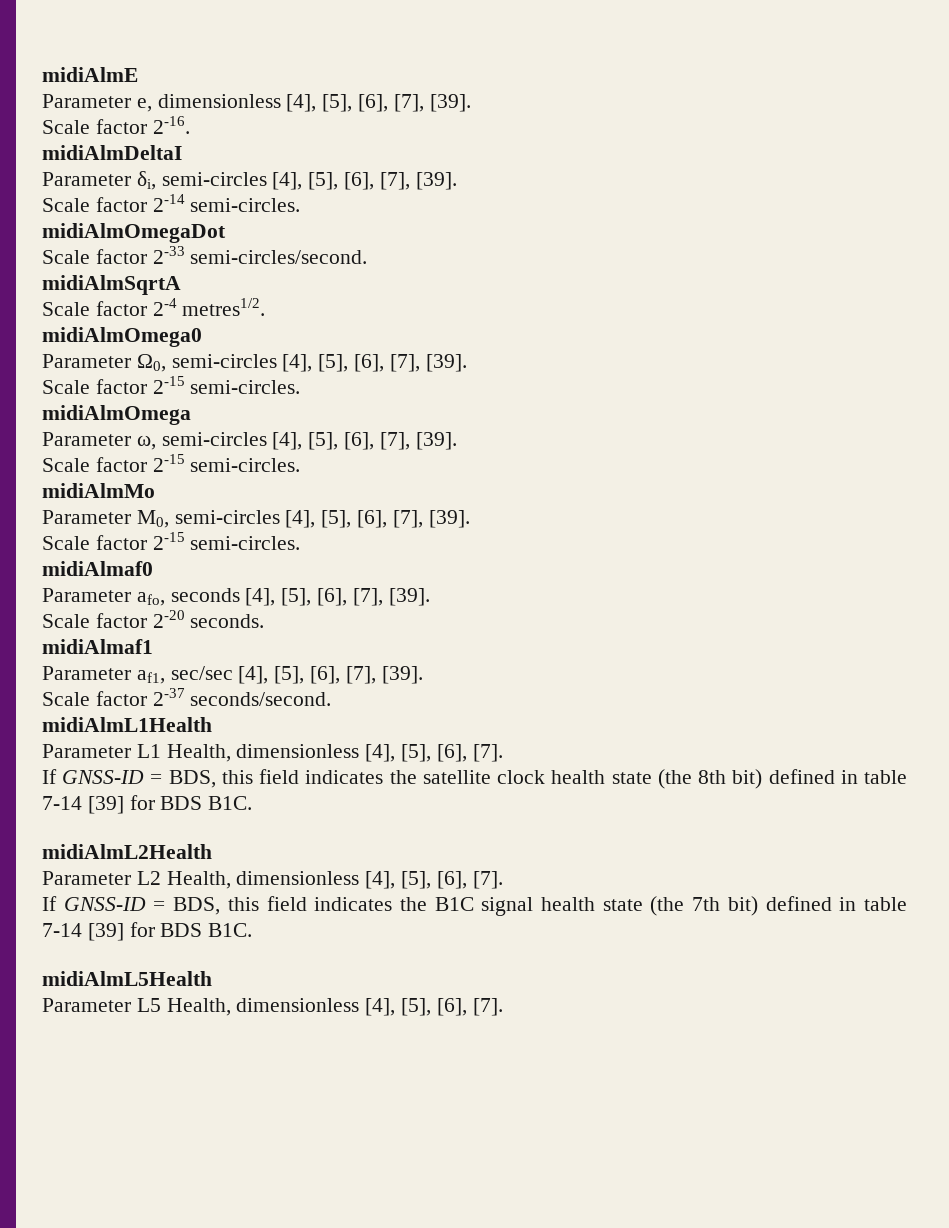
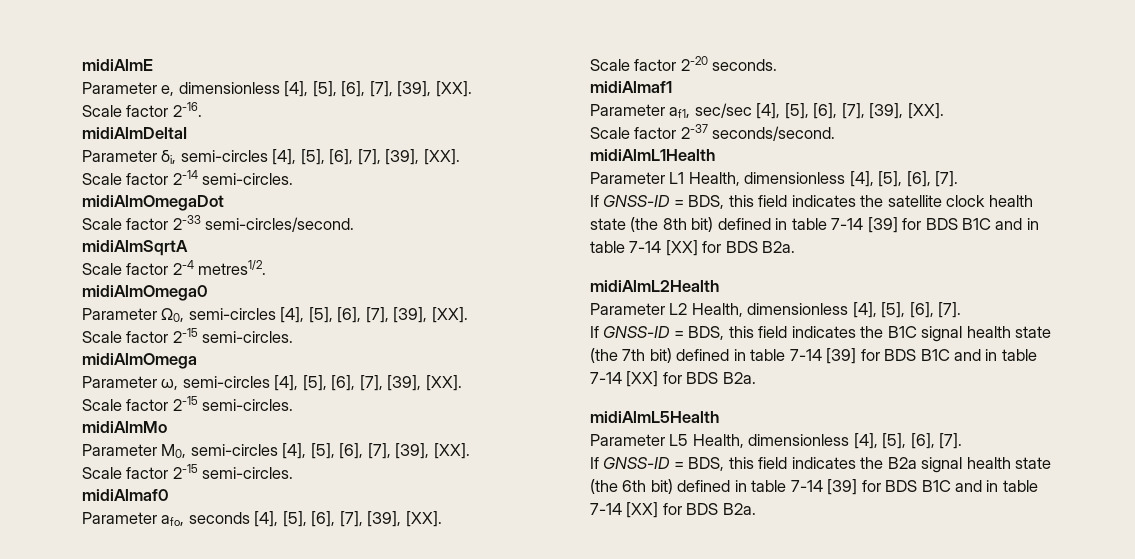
[429,94,471,112] [39]. -> [397,81,472,97] [39], [XX].
[415,172,457,190] [39]. -> [385,149,460,165] [39], [XX].
[425,354,467,372] [39]. -> [393,307,468,323] [39], [XX].
[415,432,457,450] [39]. -> [387,375,462,391] [39], [XX].
[428,510,470,528] [39]. -> [395,443,470,459] [39], [XX].
[388,588,430,606] [39]. -> [367,511,442,527] [39], [XX].
[381,666,423,684] [39]. -> [869,103,944,119] [39], [XX].
[208,796,253,810] B1C. -> [962,218,1039,230] [590,240,796,256] B1C and in table 7-14 [XX] for BDS B2a.
[208,923,253,937] B1C. -> [920,349,1037,361] [590,371,756,387] B1C and in table 7-14 [XX] for BDS B2a.
(503, 1007) none -> [590,457,1052,473] [590,479,1038,495] [590,502,756,518] // If GNSS-ID = BDS, this field indicates the B2a signal health state (the 6th bit) defined in table 7-14 [39] for BDS B1C and in table 7-14 [XX] for BDS B2a.

